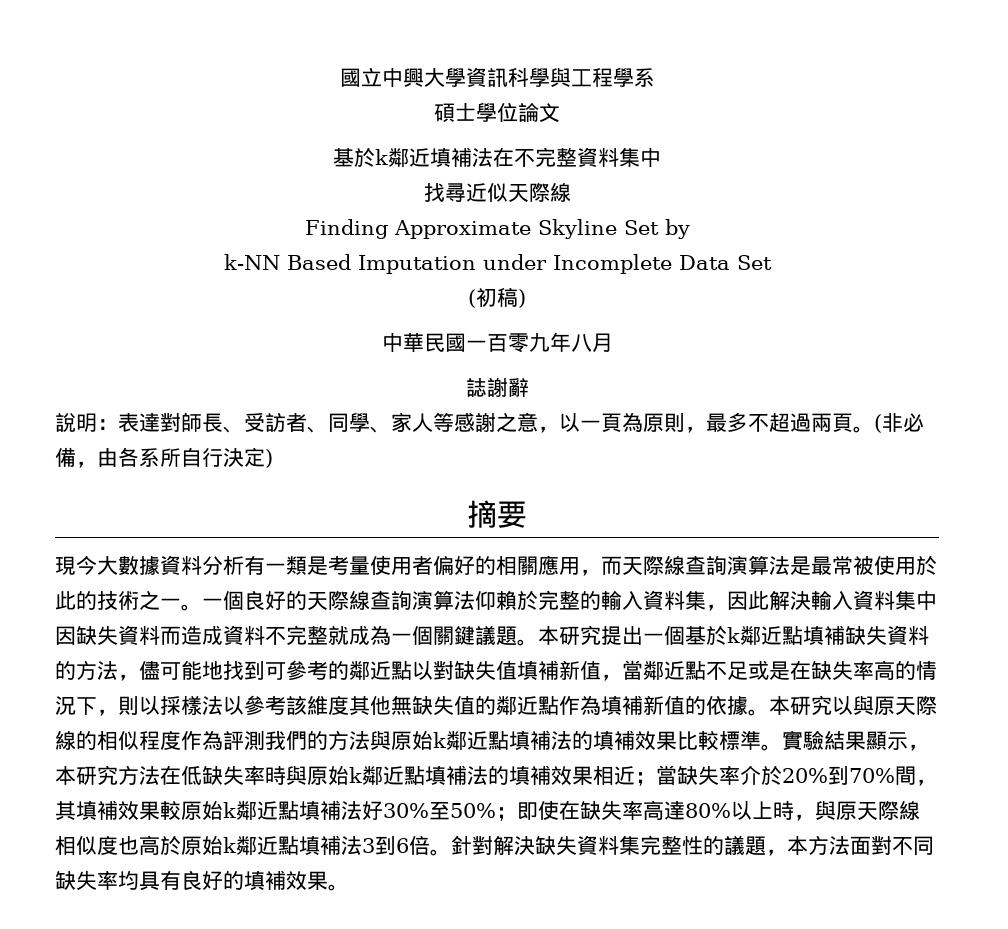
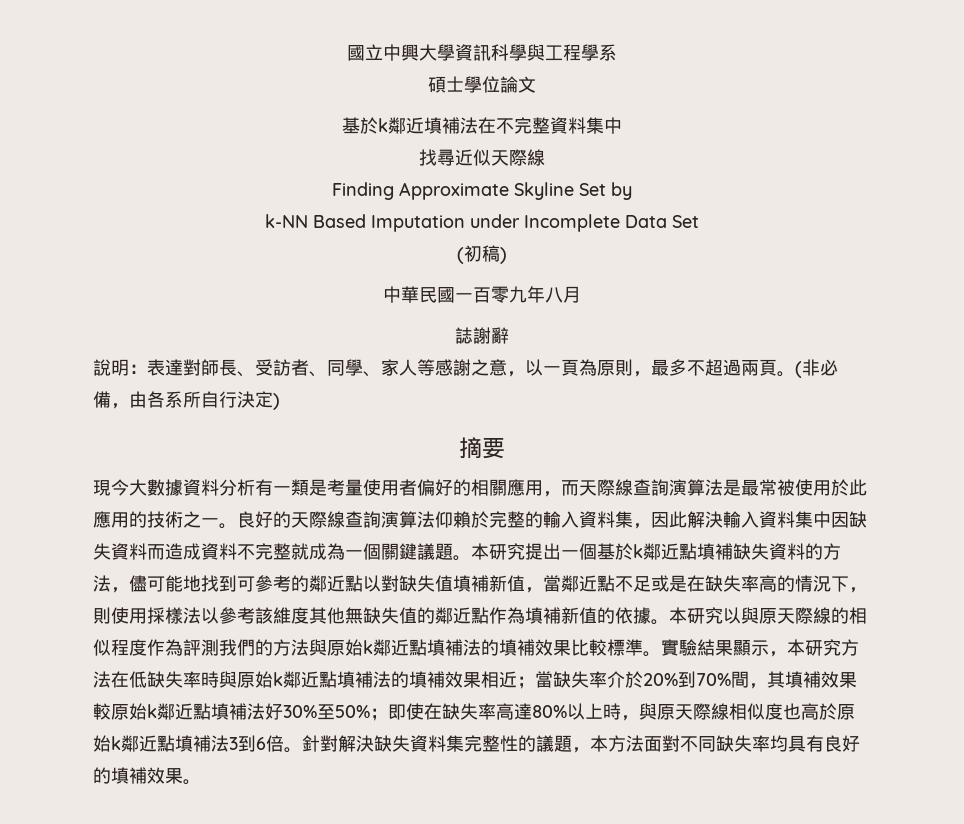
(76, 600) none -> [93,511,129,528] 應用
[202,591,244,610] 一個 -> (237, 526) none
[139,696,160,715] 以 -> [111,607,147,624] 使用

